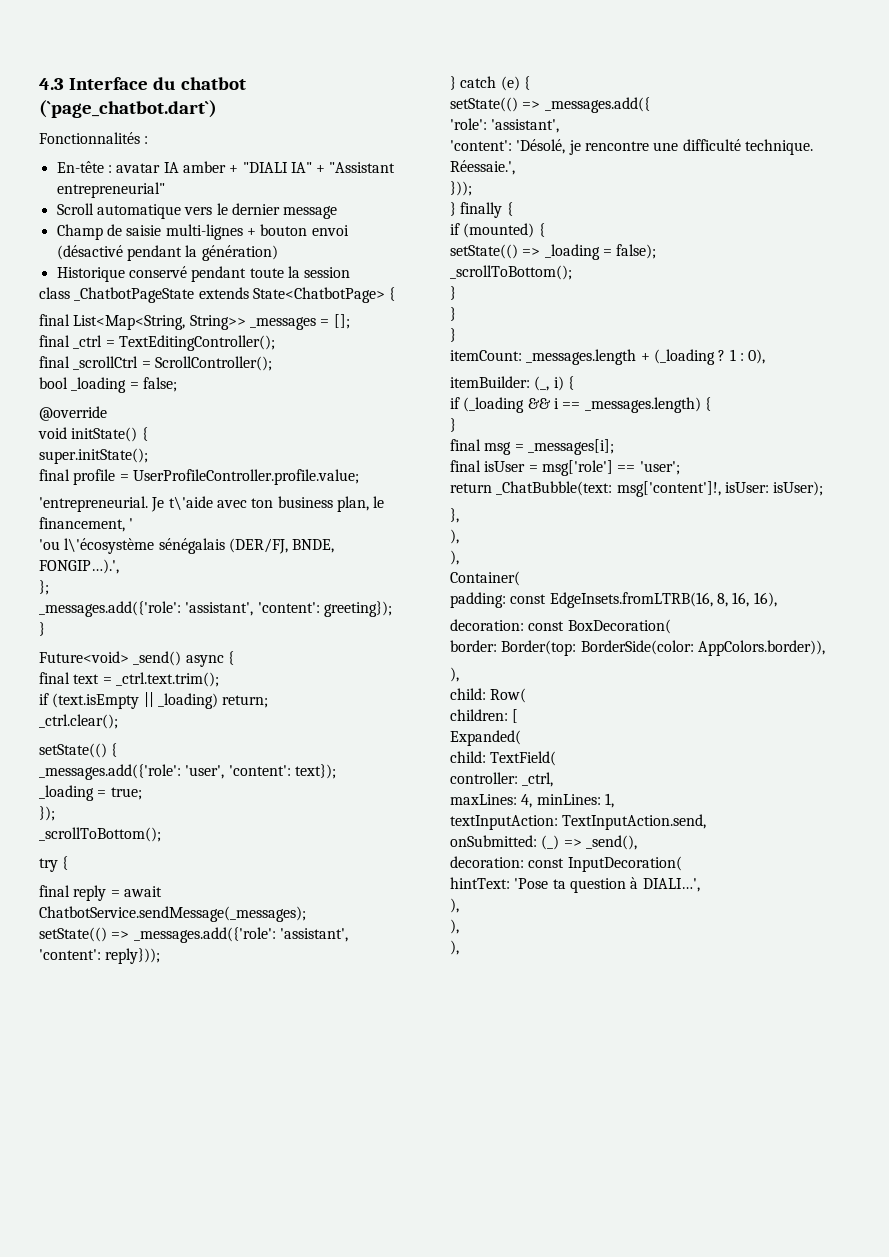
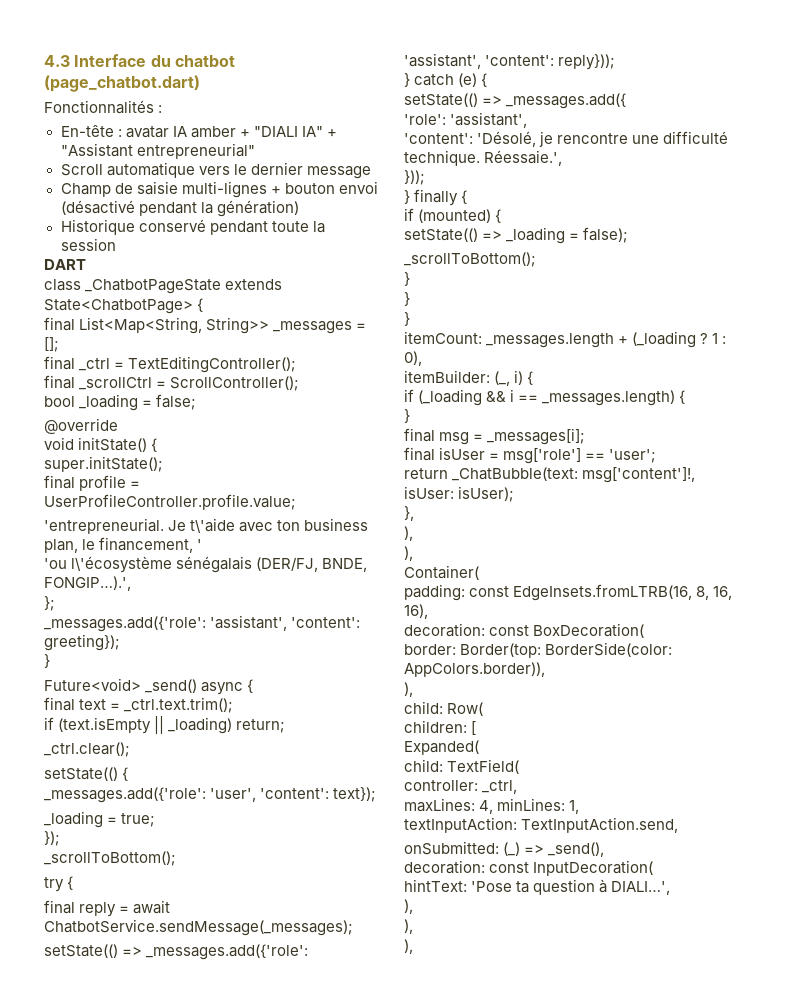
[39,100,217,118] (`page_chatbot.dart`) -> [44,75,200,92] (page_chatbot.dart)
(351, 272) none -> [44,259,86,270] // DART

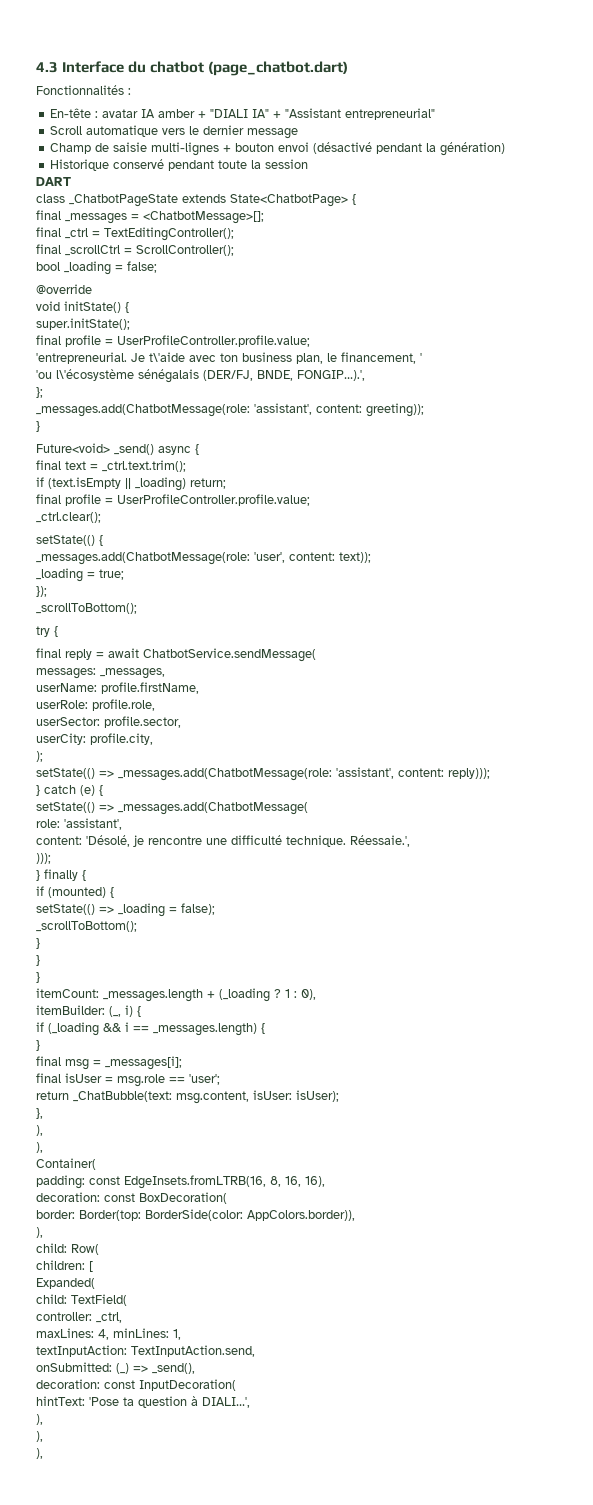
[79,317,270,334] List<Map<String, String>> -> (61, 215) none
[44,337,59,352] []; -> [143,211,264,224] <ChatbotMessage>[];
[44,615,361,632] [44,634,120,651] _messages.add({'role': 'assistant', 'content': greeting}); -> [36,403,424,417] _messages.add(ChatbotMessage(role: 'assistant', content: greeting));
(286, 726) none -> [36,494,310,506] // final profile = UserProfileController.profile.value;
[44,787,377,803] _messages.add({'role': 'user', 'content': text}); -> [36,552,371,565] _messages.add(ChatbotMessage(role: 'user', content: text));
[44,919,353,936] [44,944,309,960] [404,53,616,70] ChatbotService.sendMessage(_messages); // setState(() => _messages.add({'role': 'assistant', 'content': reply})); -> [143,648,316,662] [36,668,165,679] [36,682,199,694] [36,699,155,711] [36,716,181,728] [36,733,153,745] [36,751,43,762] [36,767,490,781] ChatbotService.sendMessage( // messages: _messages, // userName: profile.firstName, // userRole: profile.role, // userSector: profile.sector, // userCity: profile.city, // ); // setState(() => _messages.add(ChatbotMessage(role: 'assistant', content: reply)));
[506,93,627,109] [404,114,446,125] _messages.add({ // 'role': -> [118,802,308,815] [36,819,60,828] _messages.add(ChatbotMessage( // role:
[404,133,473,144] 'content': -> [36,836,82,845] content:
[404,170,425,185] })); -> [36,853,51,864] )));
[503,448,582,464] msg['role'] -> [117,1074,165,1087] msg.role
[582,467,696,483] msg['content']!, -> [176,1091,249,1104] msg.content,

